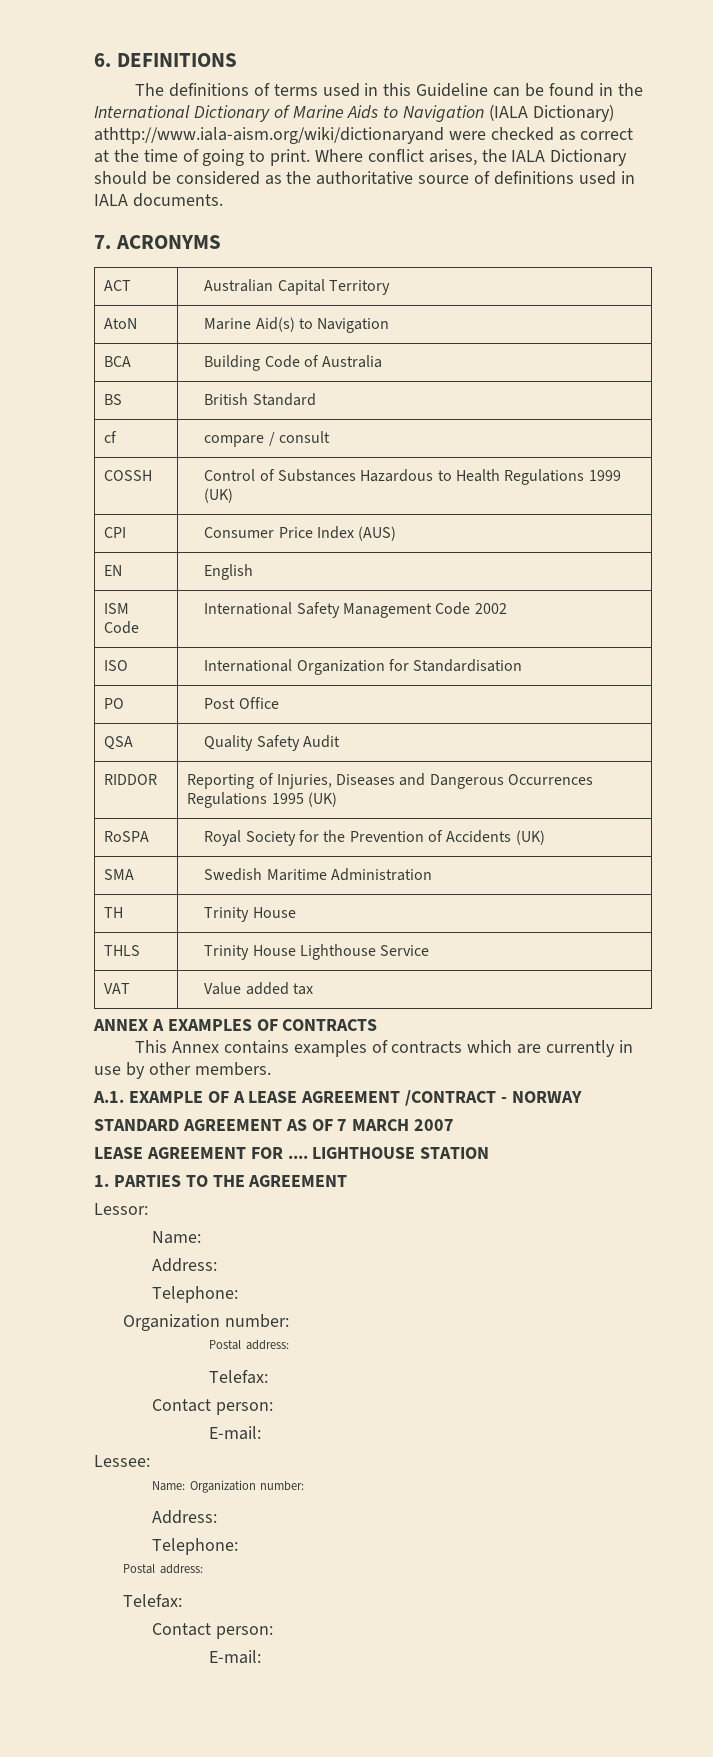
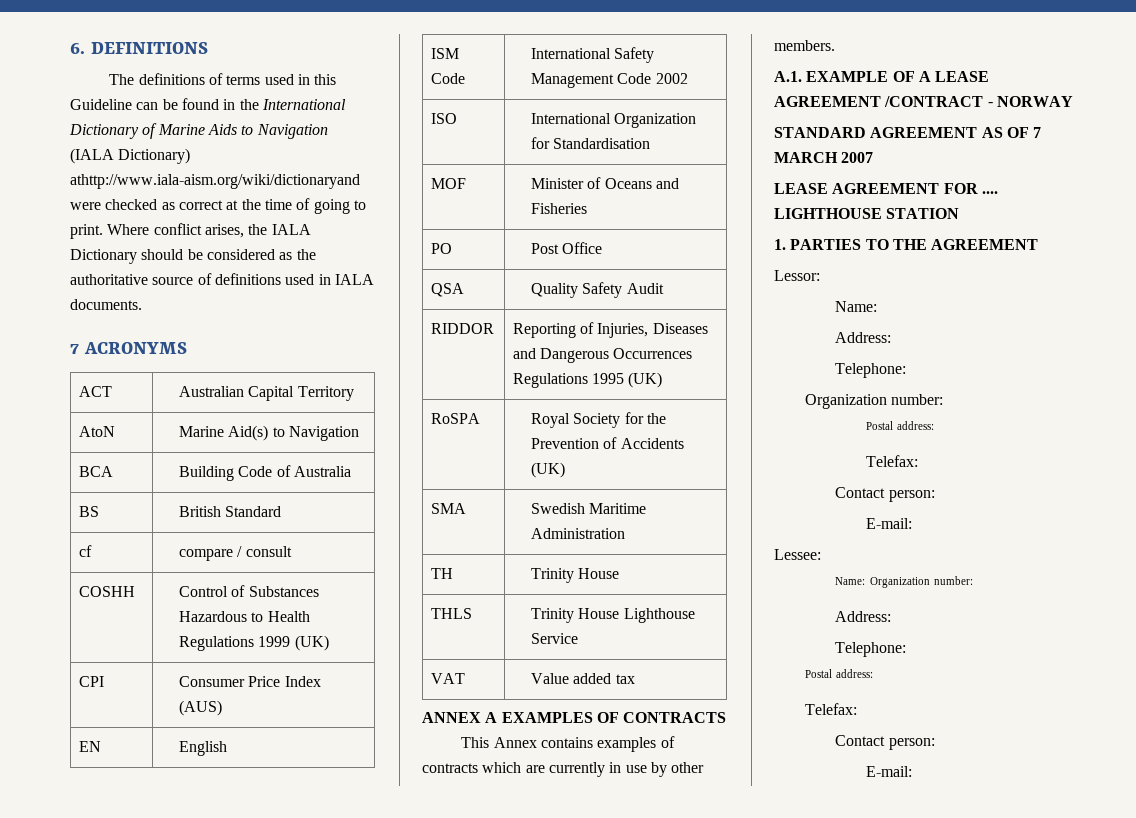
[94,235,111,249] 7. -> [70,344,79,354] 7
[104,470,153,481] COSSH -> [78,586,135,597] COSHH
(523, 665) none -> [430,178,466,189] [531,177,680,189] [531,203,588,214] // MOF | Minister of Oceans and Fisheries

